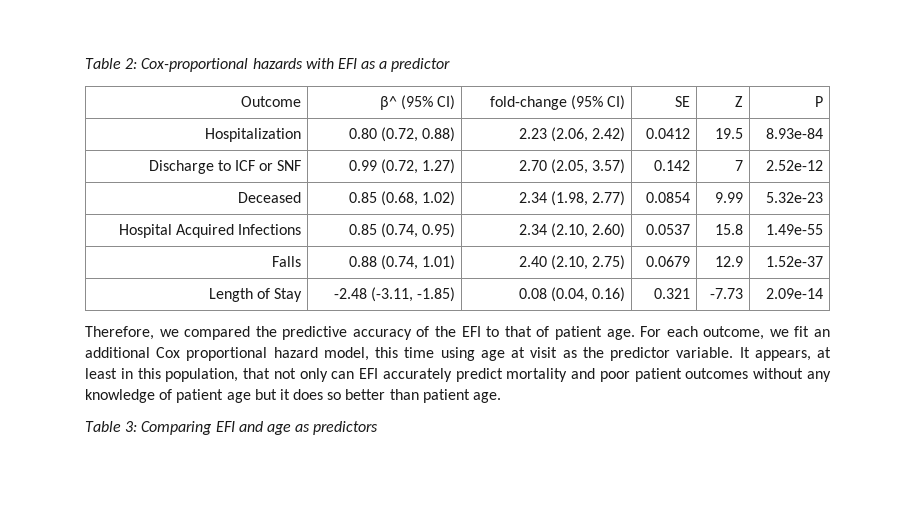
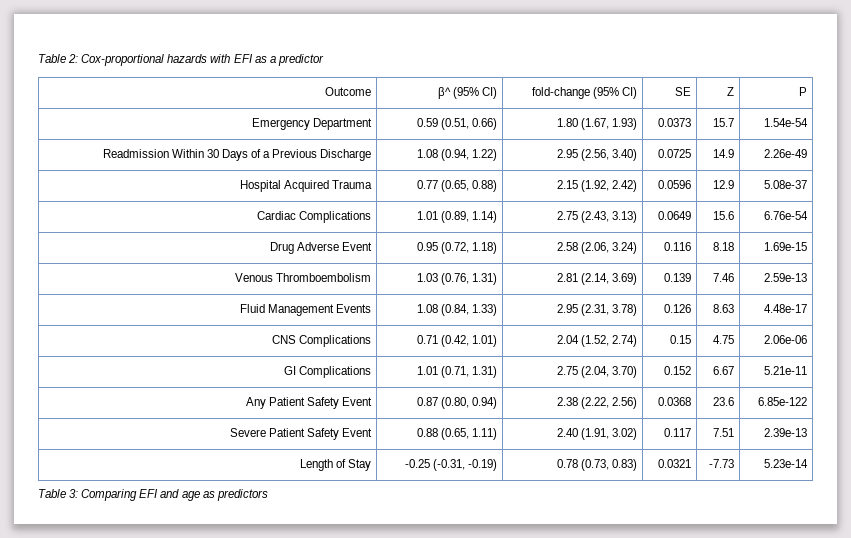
[205,128,302,142] [348,127,456,142] [518,127,626,142] [646,128,691,139] [715,128,744,139] [766,128,824,139] [148,160,302,174] [348,159,456,174] [518,159,626,174] [654,160,691,171] [735,160,744,171] [766,160,824,171] [238,192,302,203] [348,191,456,206] [518,191,626,206] [646,192,691,203] [715,192,744,203] [766,192,824,203] [118,224,302,238] [348,223,456,238] [518,223,626,238] [646,224,691,235] [715,224,744,235] [766,224,824,235] [272,256,302,267] [348,255,456,270] [518,255,626,270] [646,256,691,267] [715,256,744,267] [766,256,824,267] [208,288,303,302] [333,287,456,302] [518,287,626,302] [654,288,691,299] [710,288,744,299] [766,288,824,299] [85,326,830,340] [85,347,832,361] [85,368,831,382] [85,389,502,403] Hospitalization | 0.80 (0.72, 0.88) | 2.23 (2.06, 2.42) | 0.0412 | 19.5 | 8.93e-84 // Discharge to ICF or SNF | 0.99 (0.72, 1.27) | 2.70 (2.05, 3.57) | 0.142 | 7 | 2.52e-12 // Deceased | 0.85 (0.68, 1.02) | 2.34 (1.98, 2.77) | 0.0854 | 9.99 | 5.32e-23 // Hospital Acquired Infections | 0.85 (0.74, 0.95) | 2.34 (2.10, 2.60) | 0.0537 | 15.8 | 1.49e-55 // Falls | 0.88 (0.74, 1.01) | 2.40 (2.10, 2.75) | 0.0679 | 12.9 | 1.52e-37 // Length of Stay | -2.48 (-3.11, -1.85) | 0.08 (0.04, 0.16) | 0.321 | -7.73 | 2.09e-14 // Therefore, we compared the predictive accuracy of the EFI to that of patient age. For each outcome, we fit an additional Cox proportional hazard model, this time using age at visit as the predictor variable. It appears, at least in this population, that not only can EFI accurately predict mortality and poor patient outcomes without any knowledge of patient age but it does so better than patient age. -> [252,118,373,130] [417,118,498,130] [557,118,638,130] [658,118,692,127] [713,118,735,127] [764,118,809,127] [102,149,372,161] [417,149,498,161] [557,149,638,161] [658,149,692,158] [713,149,735,158] [764,149,808,158] [240,180,373,192] [417,180,498,192] [557,180,638,192] [658,180,692,189] [713,180,735,189] [764,180,808,189] [257,211,372,223] [417,211,498,223] [557,211,638,223] [658,211,692,220] [713,211,735,220] [764,211,809,220] [270,242,373,254] [417,242,498,254] [557,242,638,254] [664,242,692,251] [713,242,735,251] [764,242,808,251] [235,273,372,282] [417,273,498,285] [557,273,638,285] [664,273,692,282] [713,273,735,282] [764,273,808,282] [240,304,372,316] [417,304,498,316] [557,304,638,316] [664,304,692,313] [713,304,735,313] [764,304,808,313] [272,335,372,347] [417,335,498,347] [557,335,638,347] [670,335,692,344] [713,335,735,344] [764,335,808,344] [284,366,372,378] [417,366,498,378] [557,366,638,378] [664,366,692,375] [713,366,735,375] [764,366,808,375] [246,397,373,409] [417,397,498,409] [557,397,638,409] [658,397,692,406] [713,397,735,406] [758,397,808,406] [230,428,373,440] [417,428,498,440] [557,428,638,440] [664,428,692,437] [713,428,735,437] [764,428,808,437] [300,459,372,471] [405,459,498,471] [557,459,638,471] [658,459,692,468] [709,459,735,468] [764,459,809,468] Emergency Department | 0.59 (0.51, 0.66) | 1.80 (1.67, 1.93) | 0.0373 | 15.7 | 1.54e-54 // Readmission Within 30 Days of a Previous Discharge | 1.08 (0.94, 1.22) | 2.95 (2.56, 3.40) | 0.0725 | 14.9 | 2.26e-49 // Hospital Acquired Trauma | 0.77 (0.65, 0.88) | 2.15 (1.92, 2.42) | 0.0596 | 12.9 | 5.08e-37 // Cardiac Complications | 1.01 (0.89, 1.14) | 2.75 (2.43, 3.13) | 0.0649 | 15.6 | 6.76e-54 // Drug Adverse Event | 0.95 (0.72, 1.18) | 2.58 (2.06, 3.24) | 0.116 | 8.18 | 1.69e-15 // Venous Thromboembolism | 1.03 (0.76, 1.31) | 2.81 (2.14, 3.69) | 0.139 | 7.46 | 2.59e-13 // Fluid Management Events | 1.08 (0.84, 1.33) | 2.95 (2.31, 3.78) | 0.126 | 8.63 | 4.48e-17 // CNS Complications | 0.71 (0.42, 1.01) | 2.04 (1.52, 2.74) | 0.15 | 4.75 | 2.06e-06 // GI Complications | 1.01 (0.71, 1.31) | 2.75 (2.04, 3.70) | 0.152 | 6.67 | 5.21e-11 // Any Patient Safety Event | 0.87 (0.80, 0.94) | 2.38 (2.22, 2.56) | 0.0368 | 23.6 | 6.85e-122 // Severe Patient Safety Event | 0.88 (0.65, 1.11) | 2.40 (1.91, 3.02) | 0.117 | 7.51 | 2.39e-13 // Length of Stay | -0.25 (-0.31, -0.19) | 0.78 (0.73, 0.83) | 0.0321 | -7.73 | 5.23e-14

